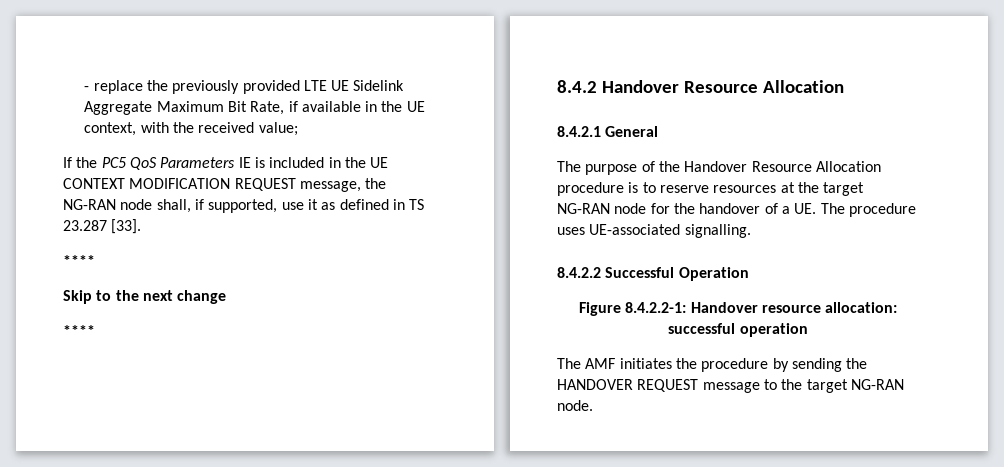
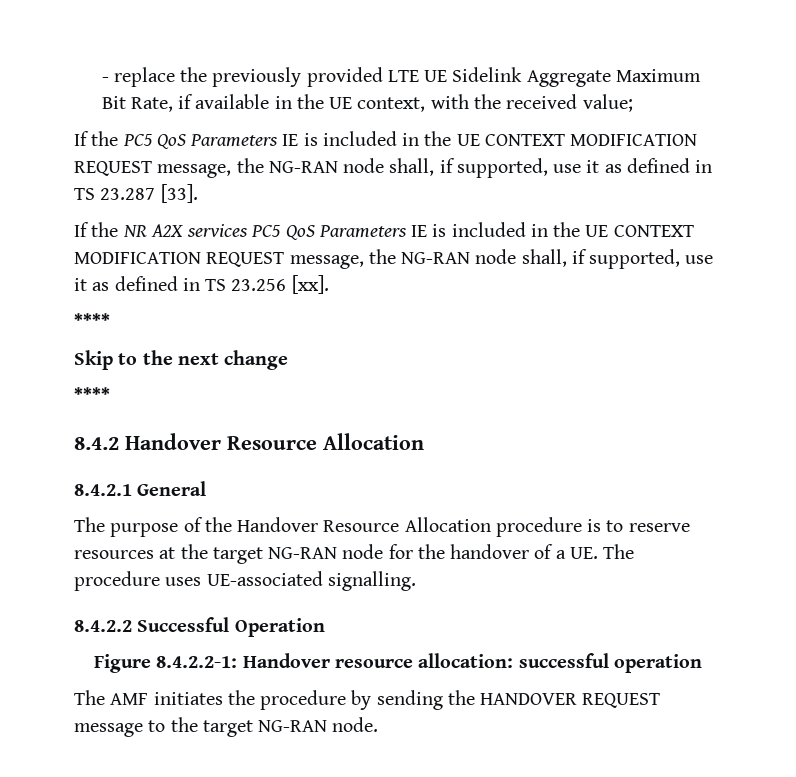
(142, 226) none -> [74,222,694,240] [74,249,714,269] [74,275,329,294] // If the NR A2X services PC5 QoS Parameters IE is included in the UE CONTEXT MODIFICATION REQUEST message, the NG-RAN node shall, if supported, use it as defined in TS 23.256 [xx].

